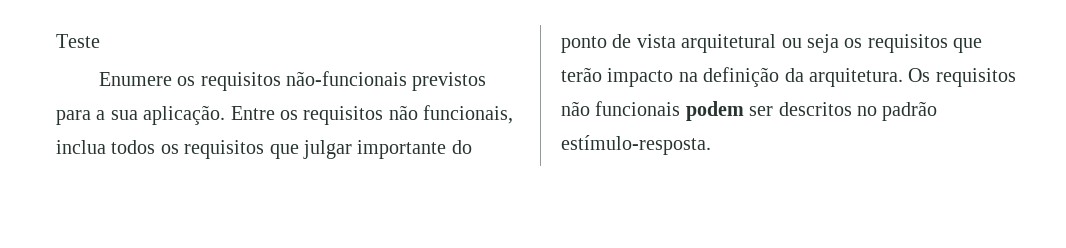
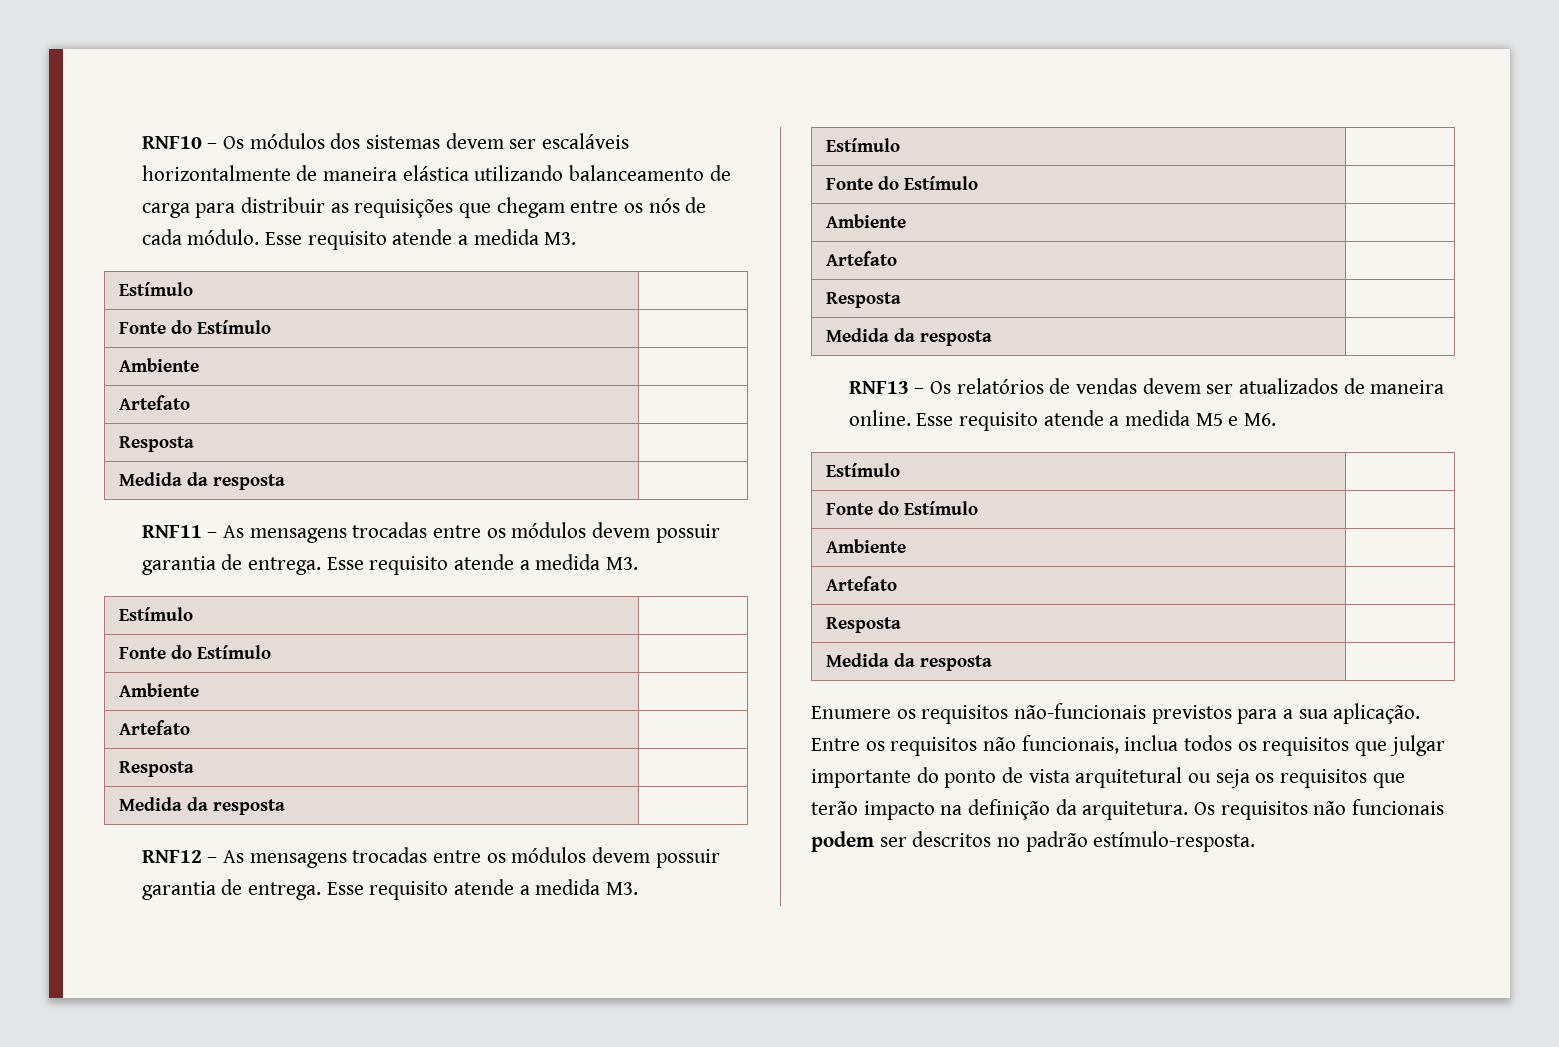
[56,34,100,48] Teste -> [141,133,630,149] [141,165,731,181] [141,197,707,218] [141,229,577,250] [118,282,193,296] [118,320,272,334] [118,358,199,372] [118,395,190,410] [118,436,194,452] [118,472,286,490] [141,522,720,543] [141,554,639,575] [118,607,193,621] [118,645,272,659] [118,683,199,697] [118,720,190,735] [118,761,194,777] [118,797,286,815] [141,847,720,868] [141,879,639,900] [825,138,900,152] [825,176,979,190] [825,214,906,228] [825,251,897,266] [825,292,901,308] [825,328,993,346] [848,378,1445,394] [848,410,1277,431] [825,463,900,477] [825,501,979,515] [825,539,906,553] [825,576,897,591] [825,617,901,633] [825,653,993,671] RNF10 – Os módulos dos sistemas devem ser escaláveis horizontalmente de maneira elástica utilizando balanceamento de carga para distribuir as requisições que chegam entre os nós de cada módulo. Esse requisito atende a medida M3. // Estímulo | // Fonte do Estímulo | // Ambiente | // Artefato | // Resposta | // Medida da resposta | // RNF11 – As mensagens trocadas entre os módulos devem possuir garantia de entrega. Esse requisito atende a medida M3. // Estímulo | // Fonte do Estímulo | // Ambiente | // Artefato | // Resposta | // Medida da resposta | // RNF12 – As mensagens trocadas entre os módulos devem possuir garantia de entrega. Esse requisito atende a medida M3. // Estímulo | // Fonte do Estímulo | // Ambiente | // Artefato | // Resposta | // Medida da resposta | // RNF13 – Os relatórios de vendas devem ser atualizados de maneira online. Esse requisito atende a medida M5 e M6. // Estímulo | // Fonte do Estímulo | // Ambiente | // Artefato | // Resposta | // Medida da resposta |

